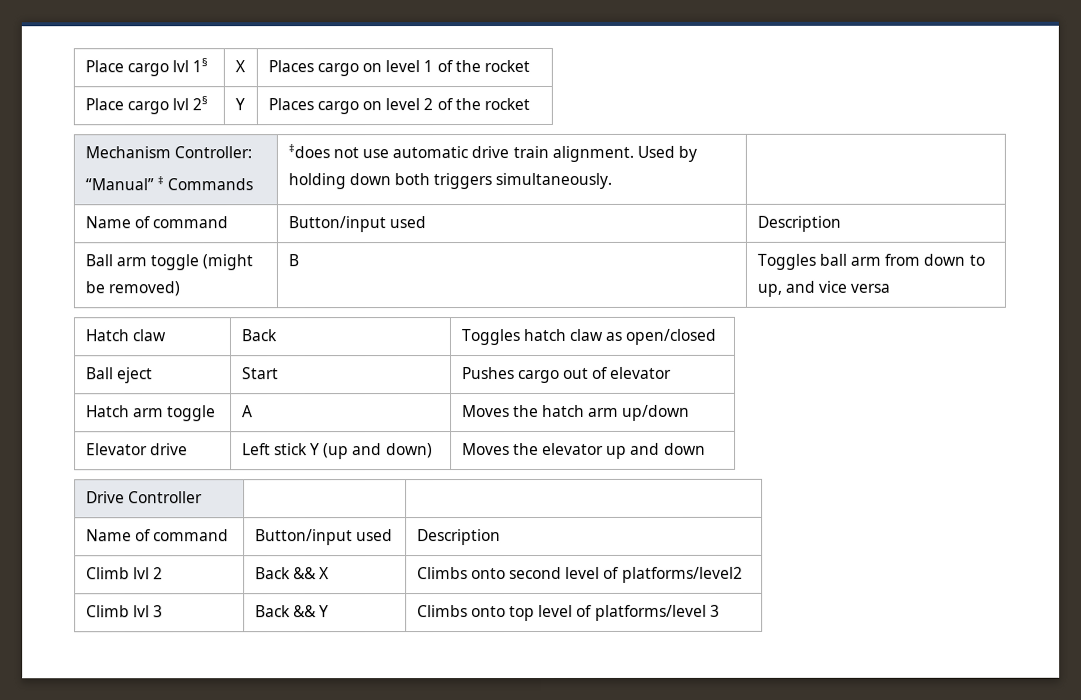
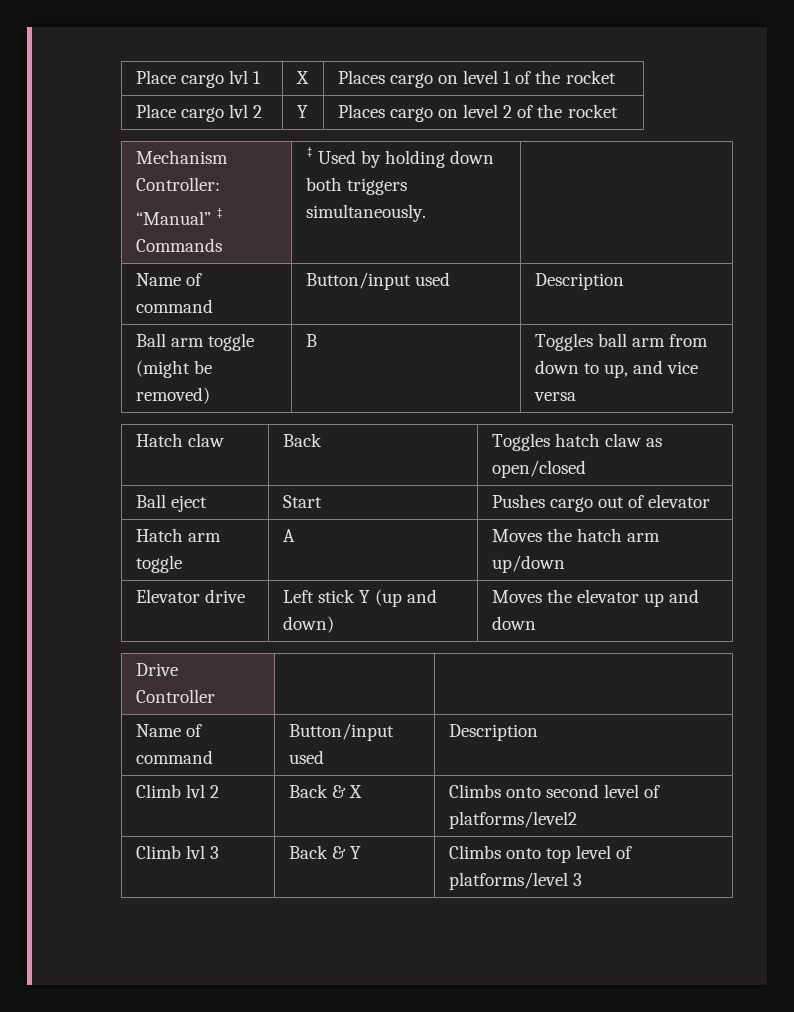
[84,58,209,77] Place cargo lvl 1§ -> [135,70,261,88] Place cargo lvl 1
[192,96,209,111] 2§ -> [252,105,262,118] 2
[287,144,634,162] ‡does not use automatic drive train alignment. -> [305,147,313,157] ‡
[292,567,317,580] && -> [331,785,346,798] &
[292,605,317,618] && -> [331,846,346,859] &

